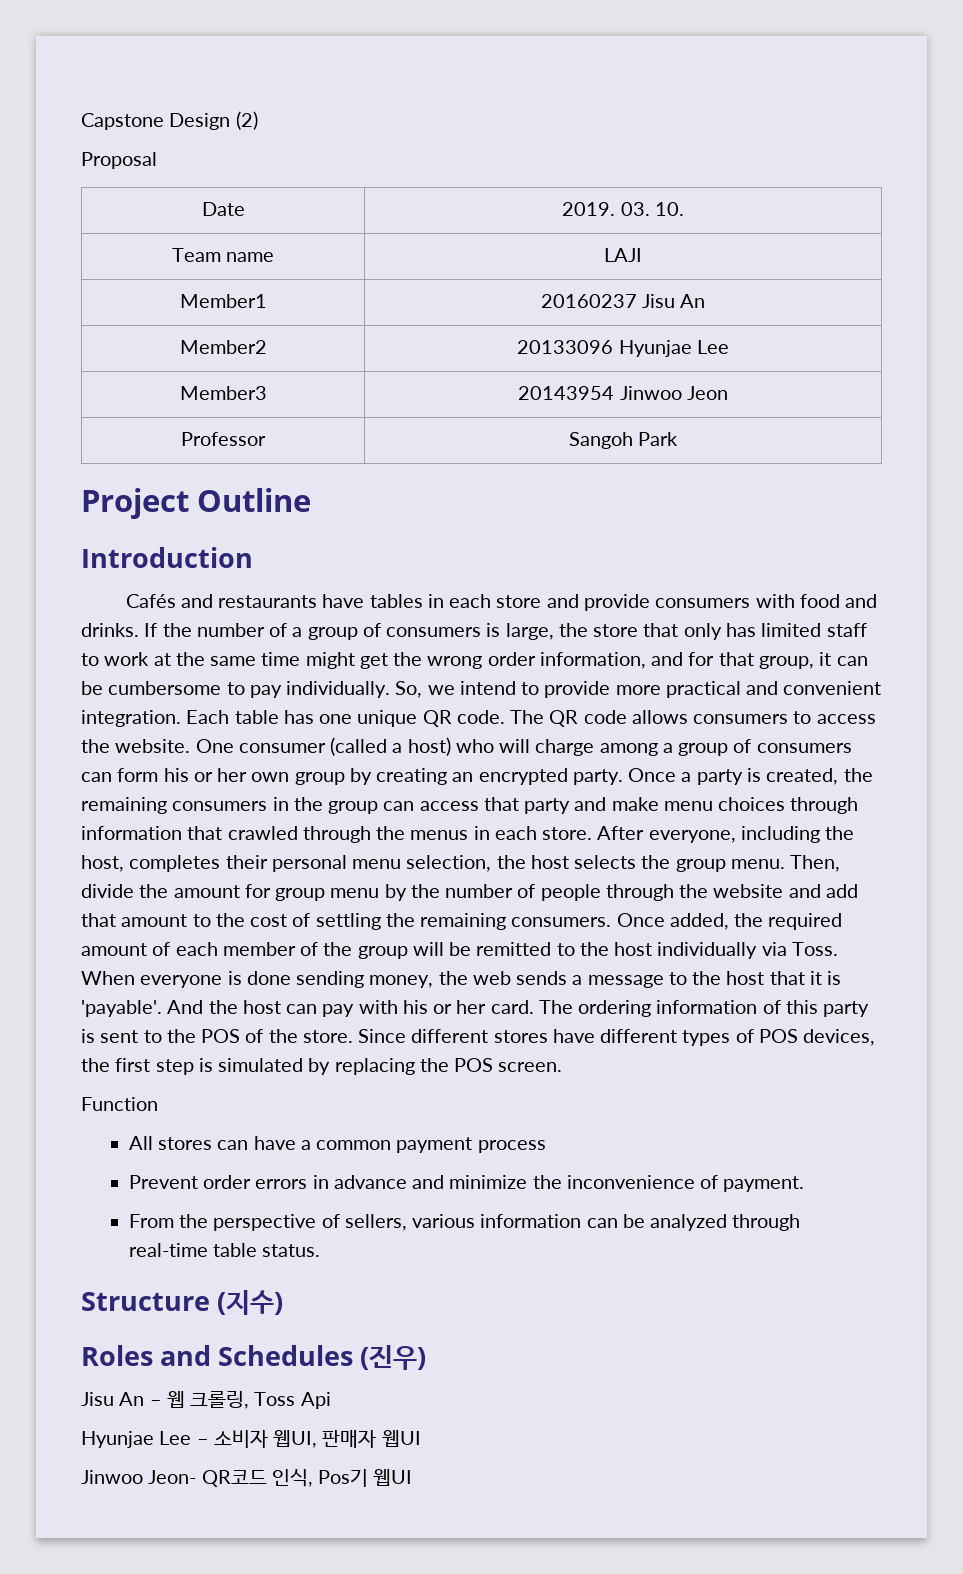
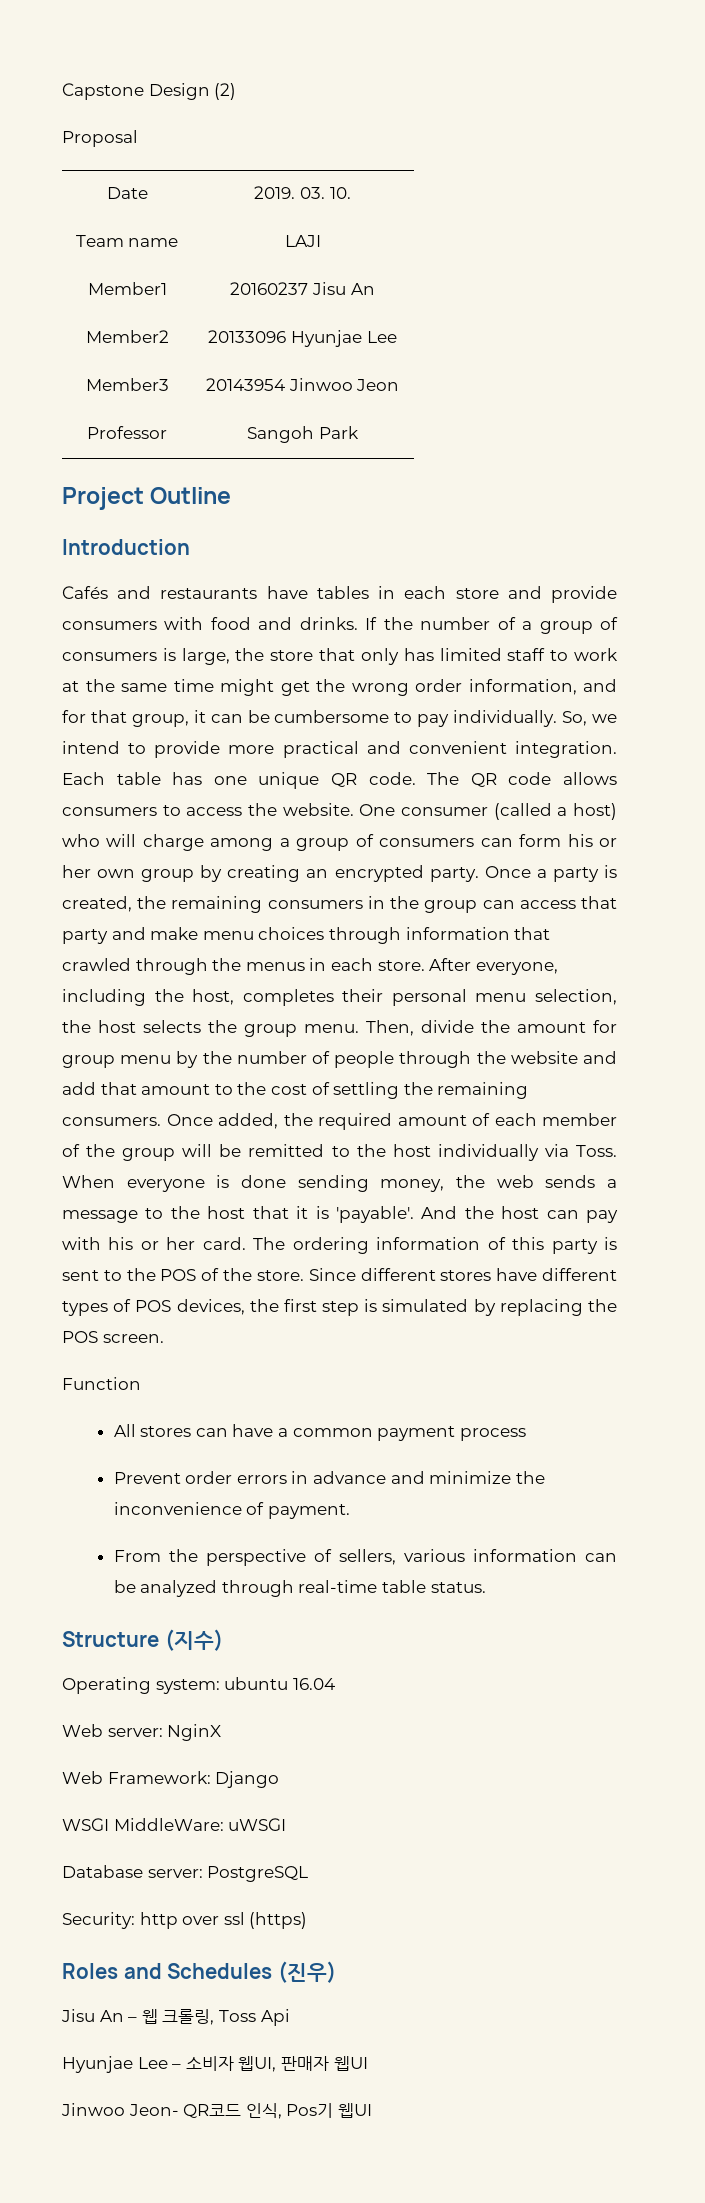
(284, 1302) none -> [62,1677,335,1694] [62,1724,222,1741] [62,1771,280,1788] [62,1818,287,1831] [62,1865,309,1882] [62,1912,308,1929] // Operating system: ubuntu 16.04 // Web server: NginX // Web Framework: Django // WSGI MiddleWare: uWSGI // Database server: PostgreSQL // Security: http over ssl (https)

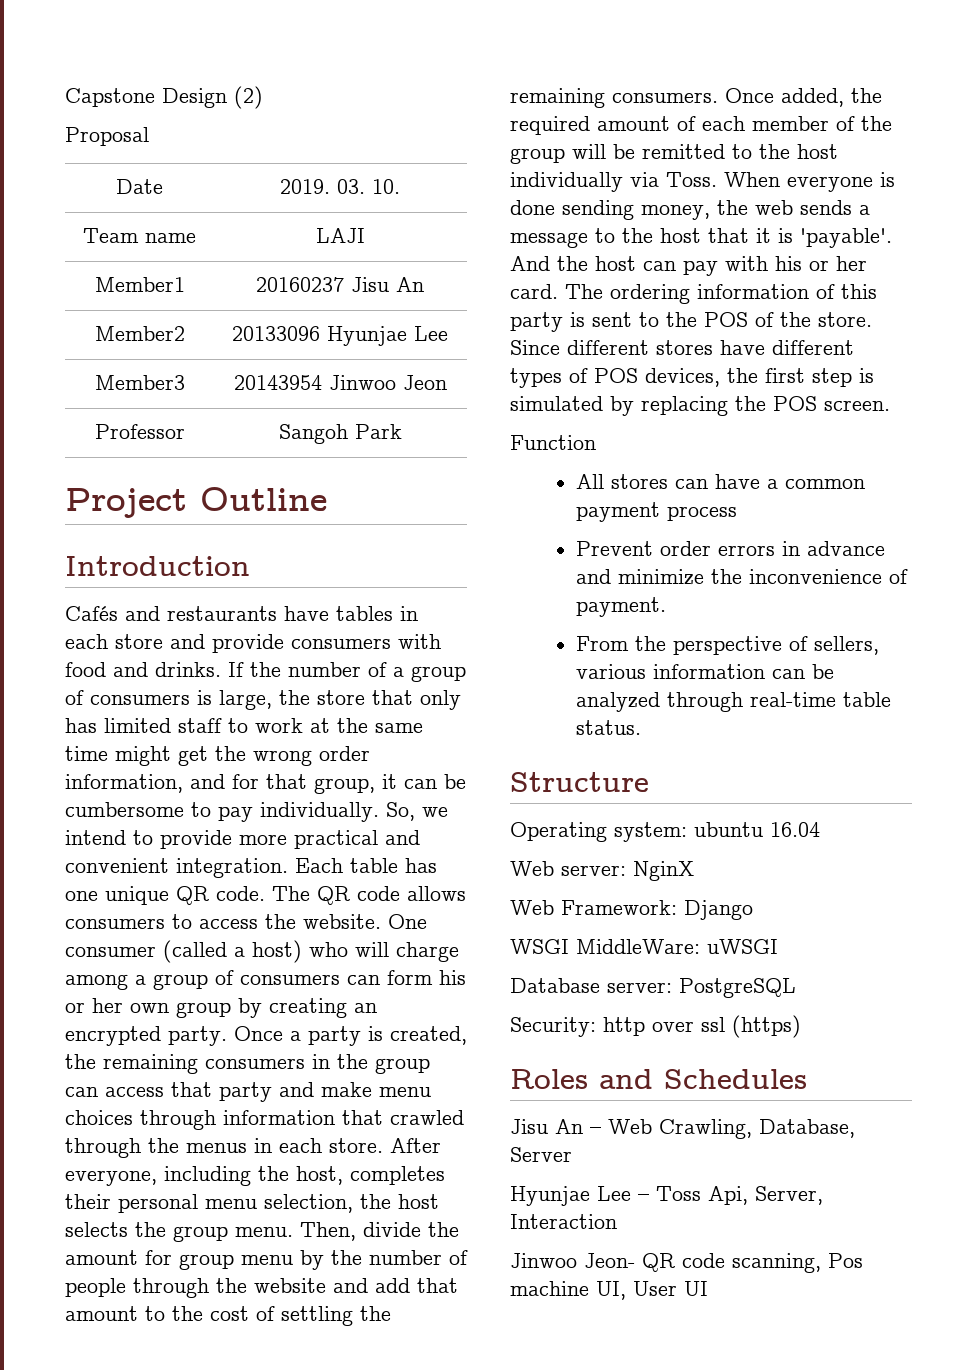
[164,1629,223,1651] (지수) -> (649, 782) none
[277,1961,336,1983] (진우) -> (807, 1079) none
[141,2009,290,2026] 웹 크롤링, Toss Api -> [608,1119,855,1139] [510,1147,572,1162] Web Crawling, Database, Server
[185,2056,368,2072] [61,2103,372,2119] 소비자 웹UI, 판매자 웹UI // Jinwoo Jeon- QR코드 인식, Pos기 웹UI -> [656,1186,823,1205] [510,1214,617,1229] [510,1253,863,1273] [510,1281,708,1300] Toss Api, Server, Interaction // Jinwoo Jeon- QR code scanning, Pos machine UI, User UI

